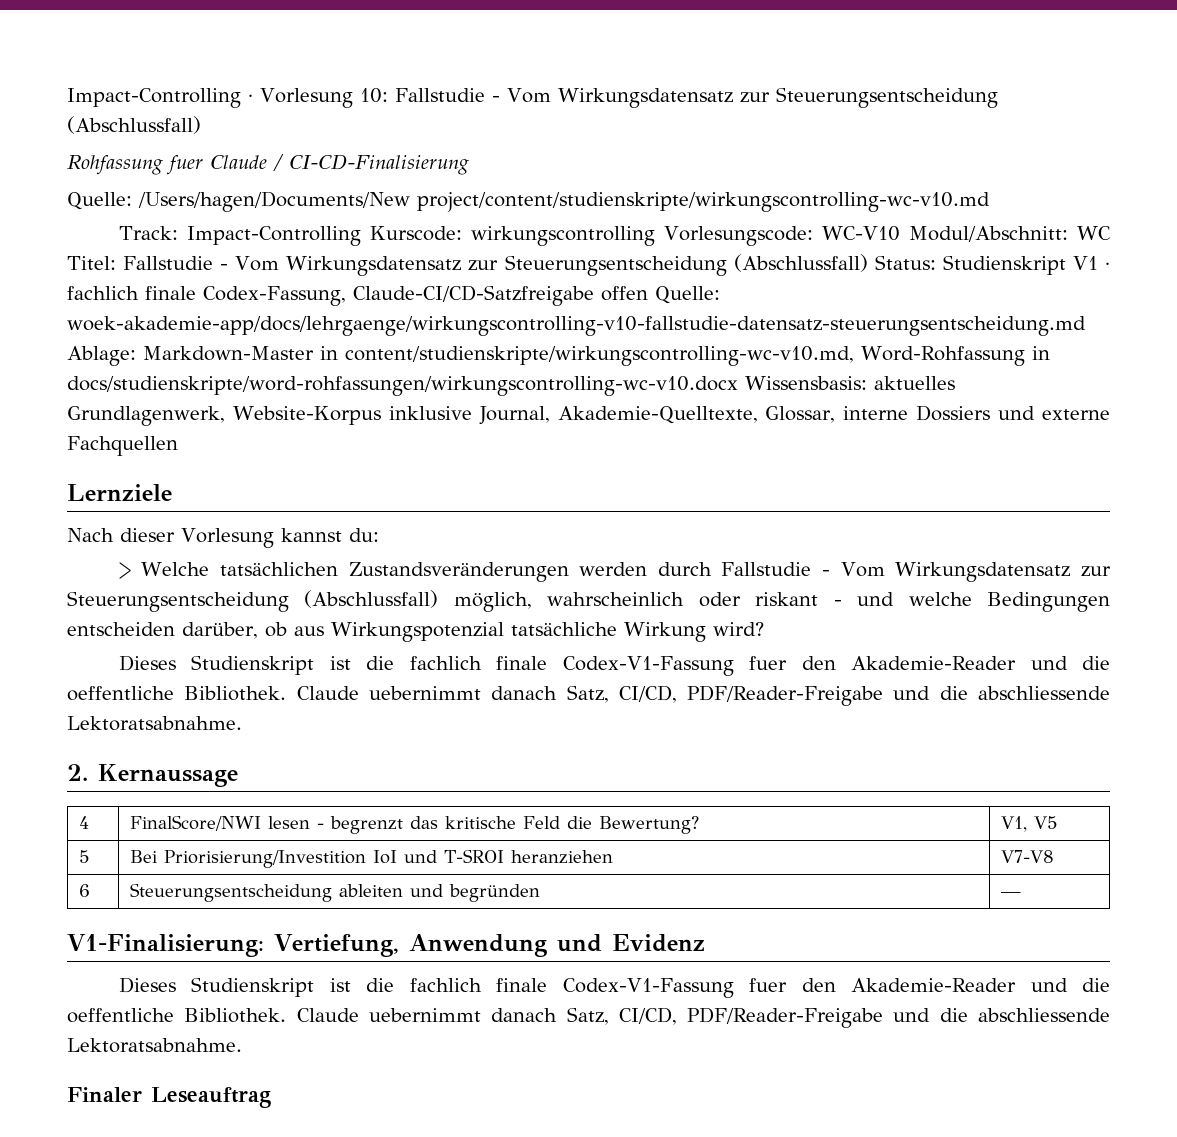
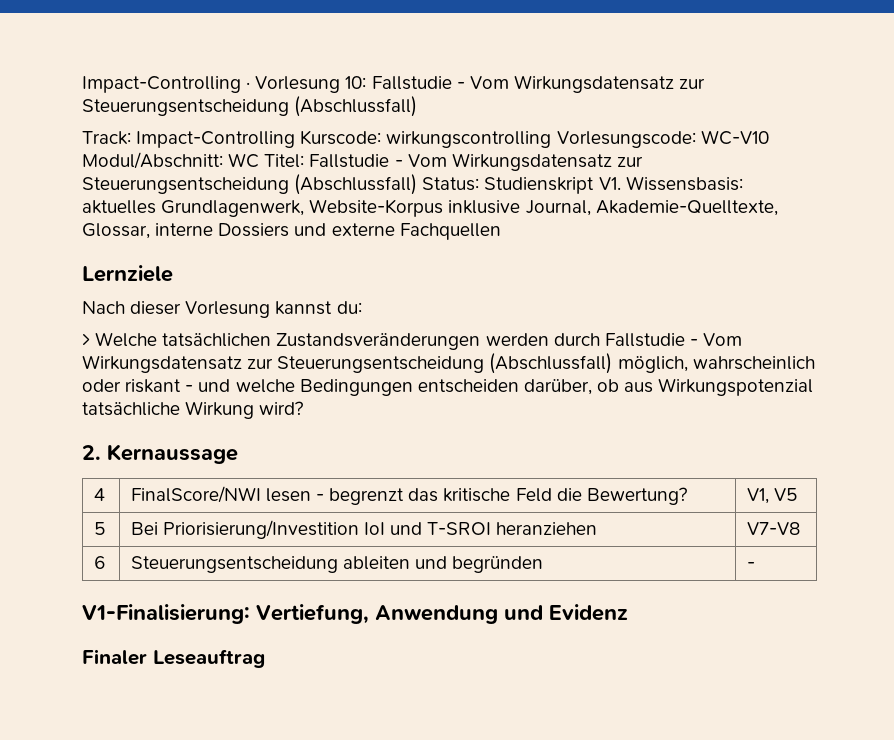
[67,154,469,175] [67,191,990,212] // Rohfassung fuer Claude / CI-CD-Finalisierung // Quelle: /Users/hagen/Documents/New project/content/studienskripte/wirkungscontrolling-wc-v10.md -> (418, 106) none
[1072,256,1110,270] [67,285,720,306] [67,316,1086,336] [67,346,1050,366] [67,376,738,396] V1 · fachlich finale Codex-Fassung, Claude-CI/CD-Satzfreigabe offen Quelle: woek-akademie-app/docs/lehrgaenge/wirkungscontrolling-v10-fallstudie-datensatz-steuerungsentscheidung.md Ablage: Markdown-Master in content/studienskripte/wirkungscontrolling-wc-v10.md, Word-Rohfassung in docs/studienskripte/word-rohfassungen/wirkungscontrolling-wc-v10.docx -> [598,177,621,190] V1.
[118,655,1110,676] [67,685,1110,706] [67,716,242,731] // Dieses Studienskript ist die fachlich finale Codex-V1-Fassung fuer den Akademie-Reader und die oeffentliche Bibliothek. Claude uebernimmt danach Satz, CI/CD, PDF/Reader-Freigabe und die abschliessende Lektoratsabnahme. -> (304, 408) none
[1000,892,1021,897] — -> [746,562,755,569] -
[118,977,1110,998] [67,1007,1110,1028] [67,1038,242,1053] // Dieses Studienskript ist die fachlich finale Codex-V1-Fassung fuer den Akademie-Reader und die oeffentliche Bibliothek. Claude uebernimmt danach Satz, CI/CD, PDF/Reader-Freigabe und die abschliessende Lektoratsabnahme. -> (628, 612) none

